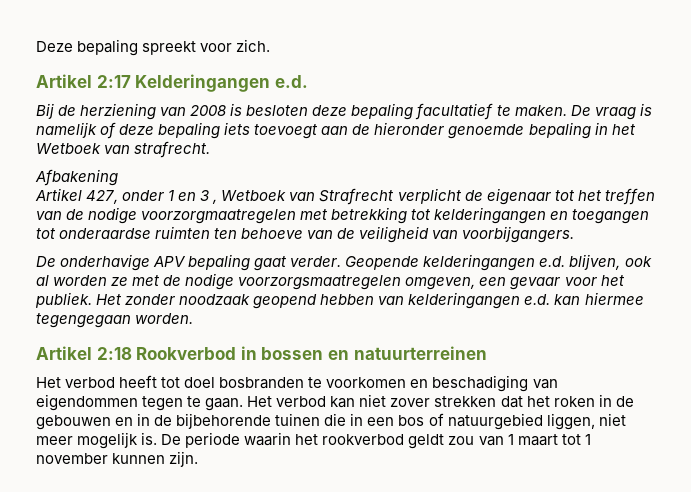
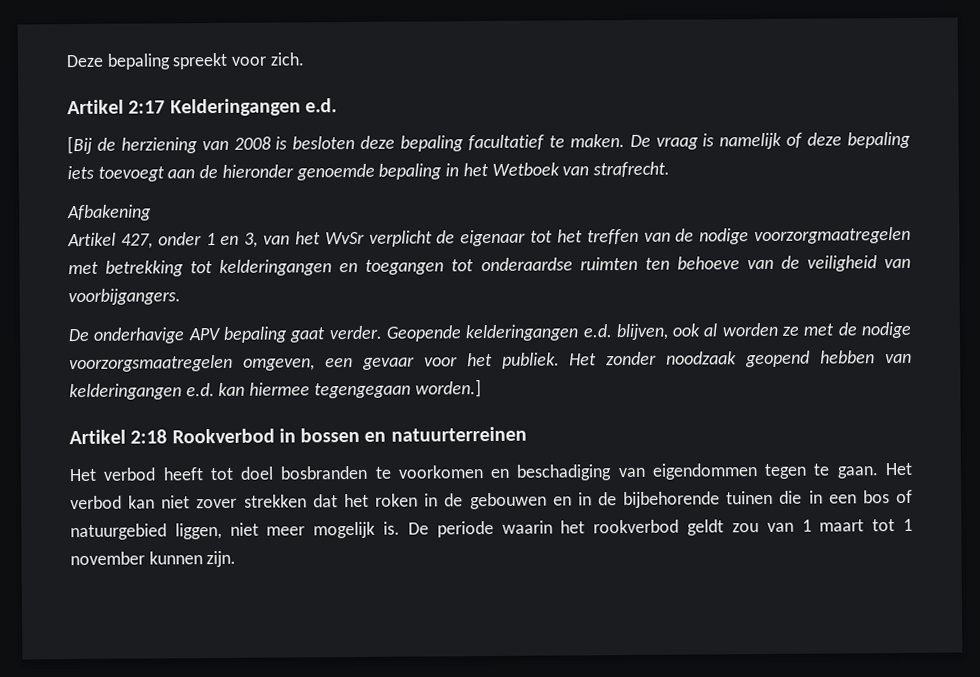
[36,103,54,119] Bij -> [67,135,92,155] [Bij
[200,188,395,205] 3 , Wetboek van Strafrecht -> [244,231,365,248] 3, van het WvSr
[135,313,194,324] worden. -> [414,379,482,398] worden.]

